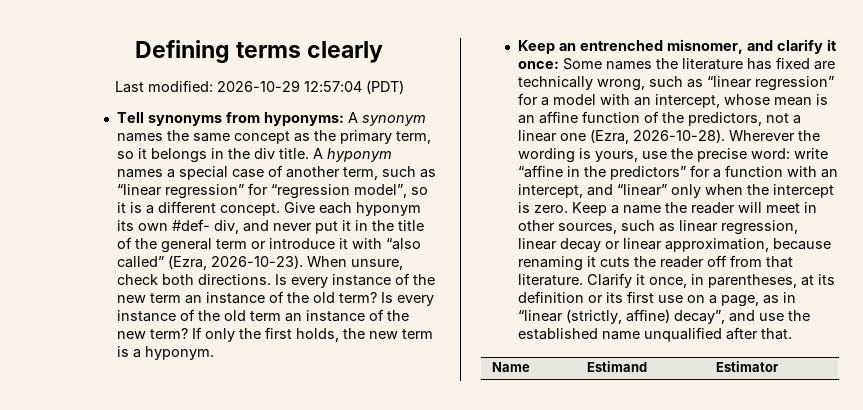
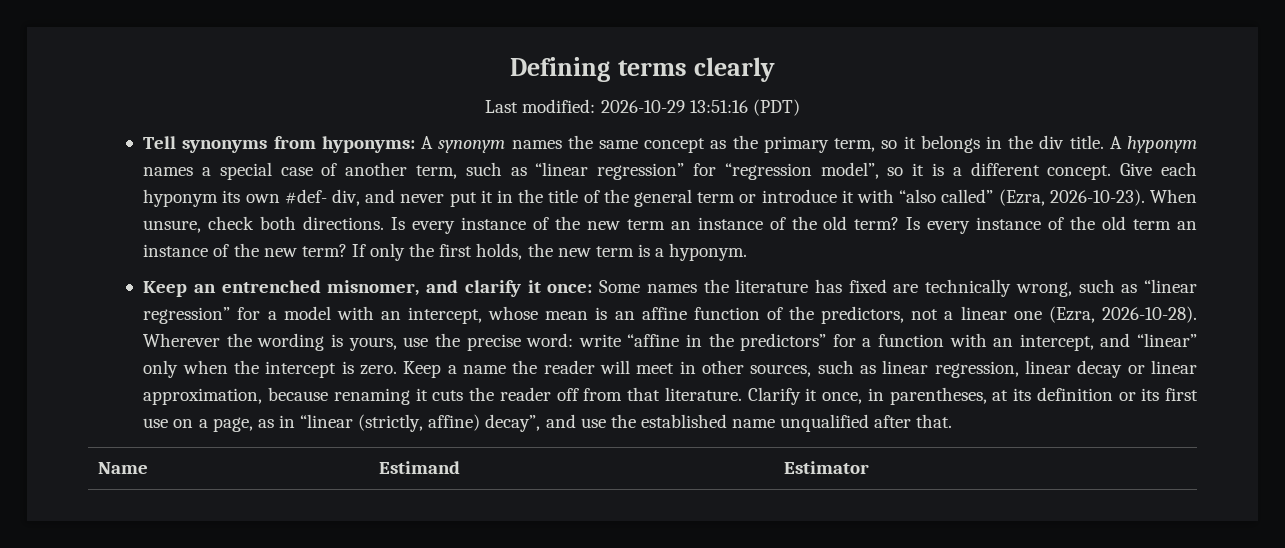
[303,81,362,92] 12:57:04 -> [689,100,748,113] 13:51:16

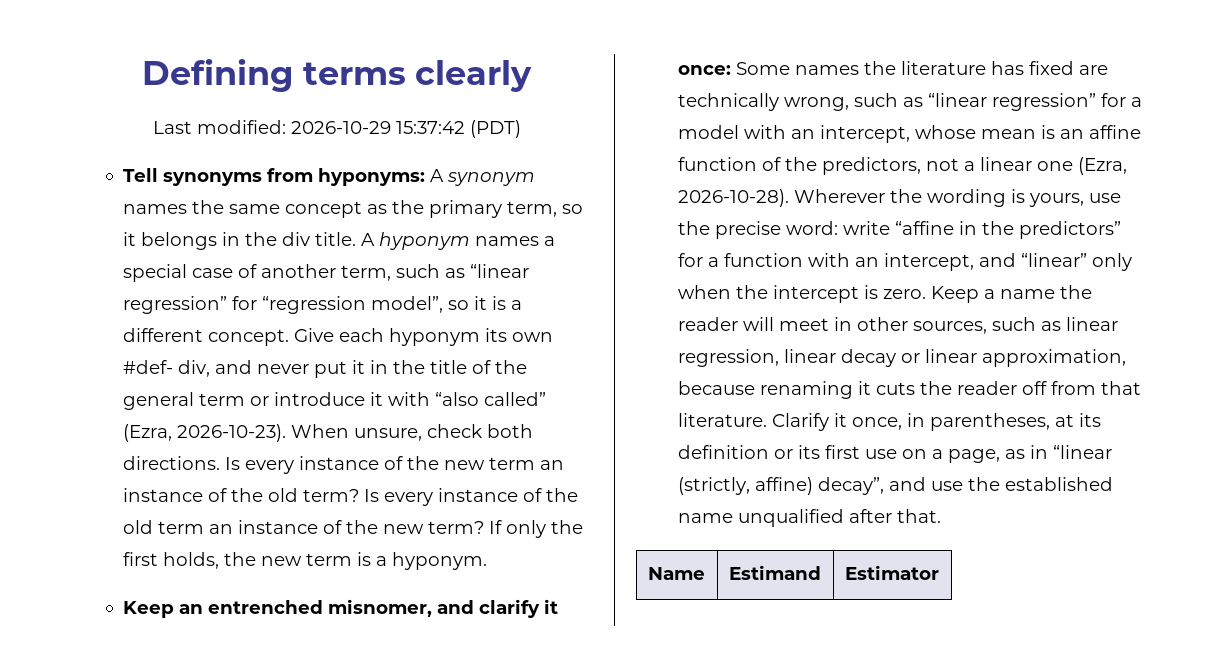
[689,100,748,113] 13:51:16 -> [395,121,465,134] 15:37:42

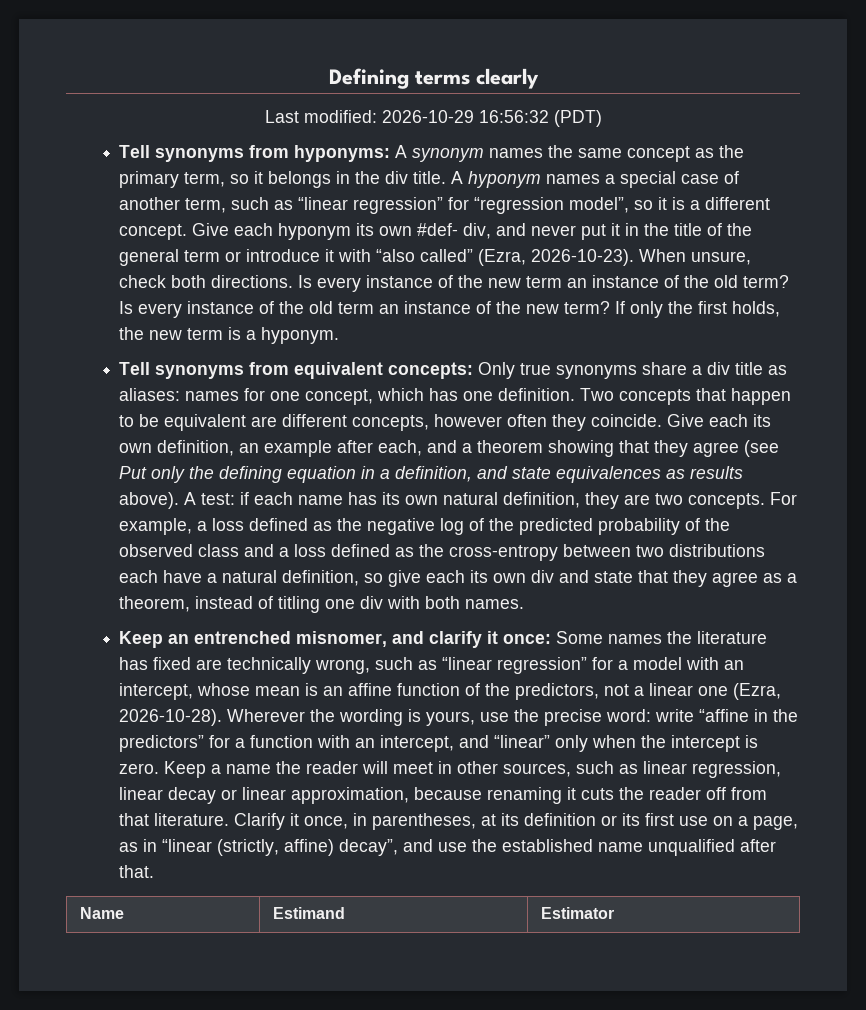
[395,121,465,134] 15:37:42 -> [478,110,549,123] 16:56:32
(487, 561) none -> [119,362,788,379] [119,388,792,405] [119,414,772,431] [119,440,780,457] [119,466,744,483] [119,492,798,509] [119,518,731,535] [119,544,766,561] [119,570,798,587] [119,596,525,613] // Tell synonyms from equivalent concepts: Only true synonyms share a div title as aliases: names for one concept, which has one definition. Two concepts that happen to be equivalent are different concepts, however often they coincide. Give each its own definition, an example after each, and a theorem showing that they agree (see Put only the defining equation in a definition, and state equivalences as results above). A test: if each name has its own natural definition, they are two concepts. For example, a loss defined as the negative log of the predicted probability of the observed class and a loss defined as the cross-entropy between two distributions each have a natural definition, so give each its own div and state that they agree as a theorem, instead of titling one div with both names.

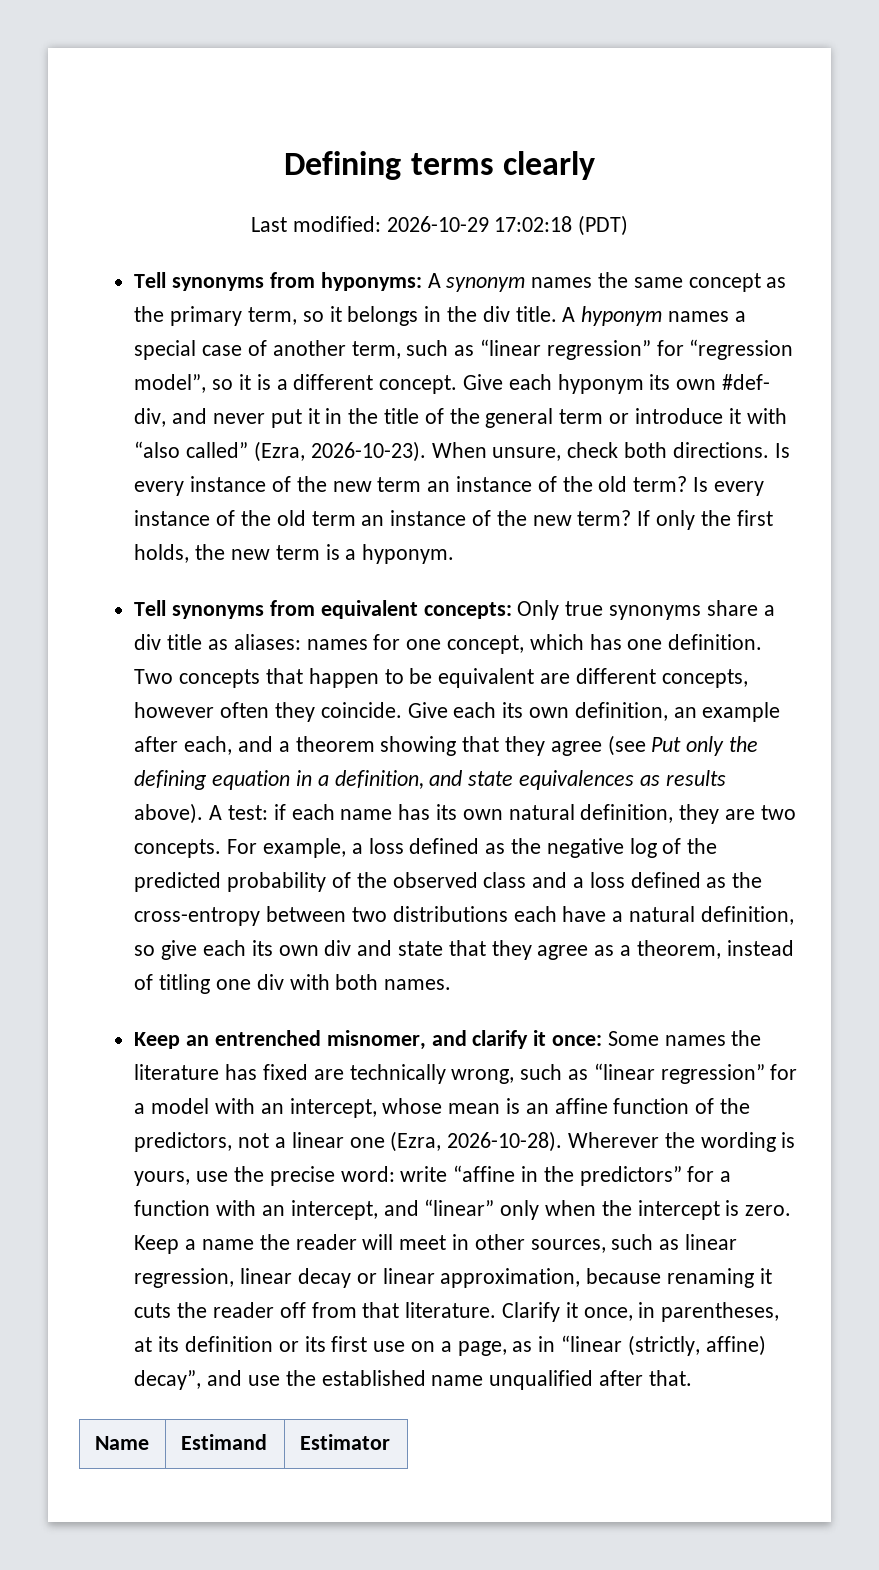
[478,110,549,123] 16:56:32 -> [494,216,573,232] 17:02:18

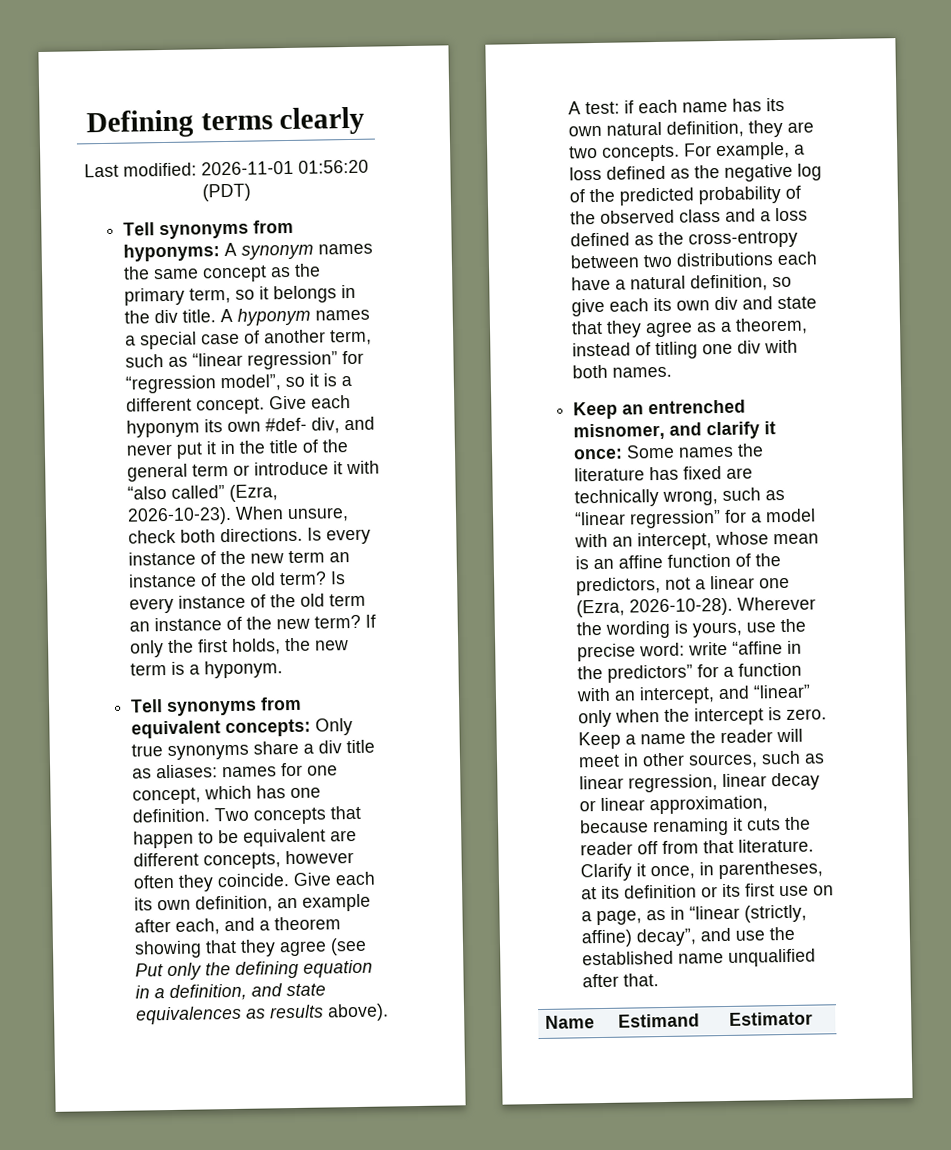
[386,216,573,232] 2026-10-29 17:02:18 -> [201,159,369,176] 2026-11-01 01:56:20

